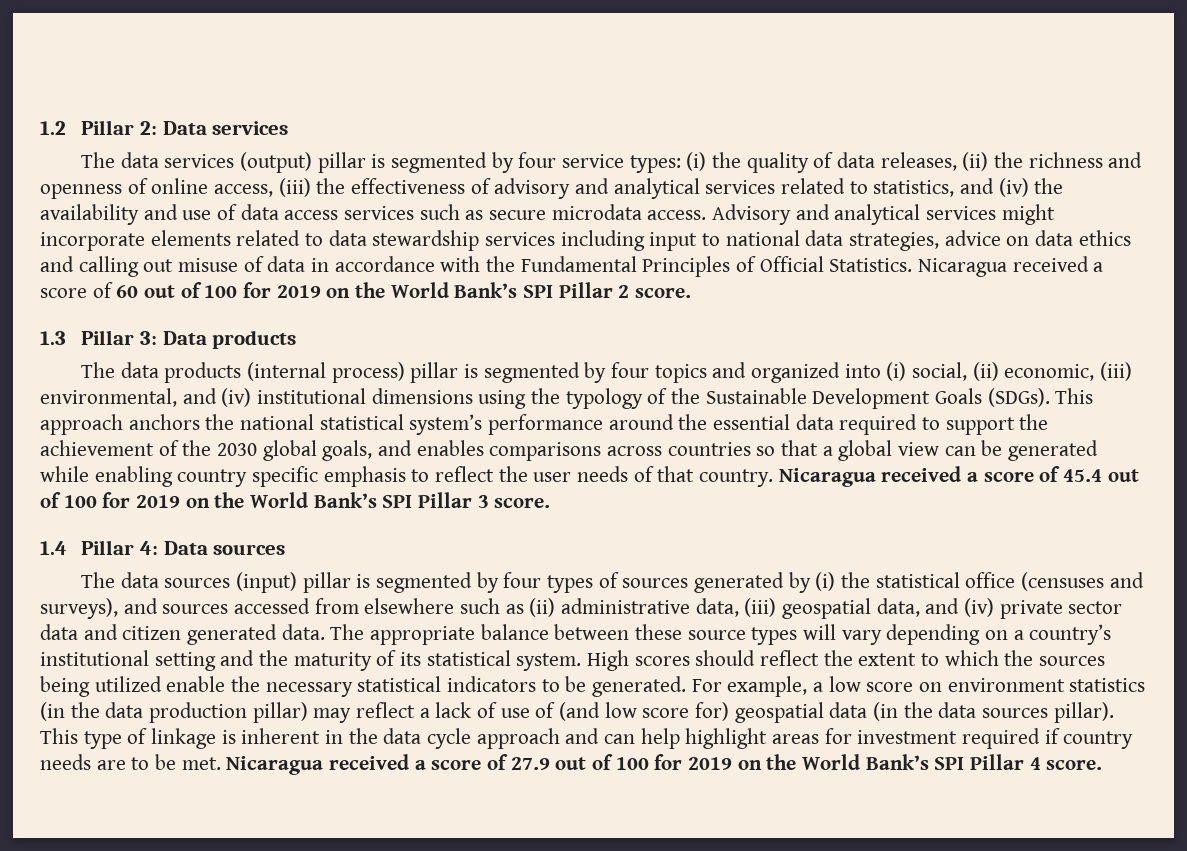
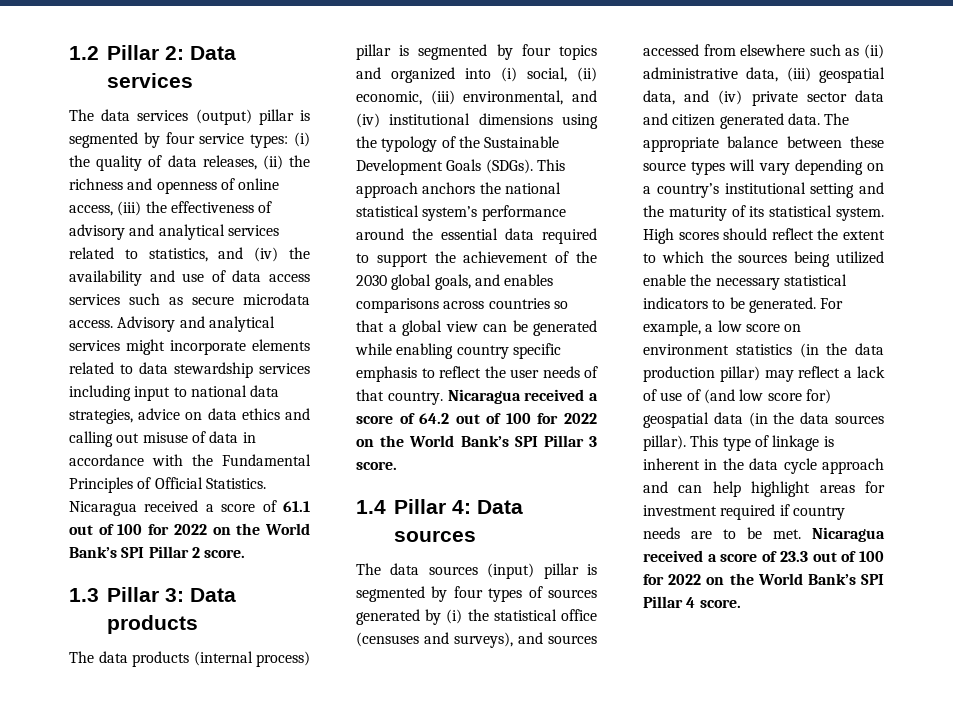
[116,282,321,298] 60 out of 100 for 2019 -> [283,501,310,512] [69,524,207,535] 61.1 out of 100 for 2022
[1063,469,1139,482] [40,492,181,508] 45.4 out of 100 for 2019 -> [419,413,597,424] 64.2 out of 100 for 2022
[510,754,733,770] 27.9 out of 100 for 2019 -> [779,551,884,562] [643,574,702,585] 23.3 out of 100 for 2022

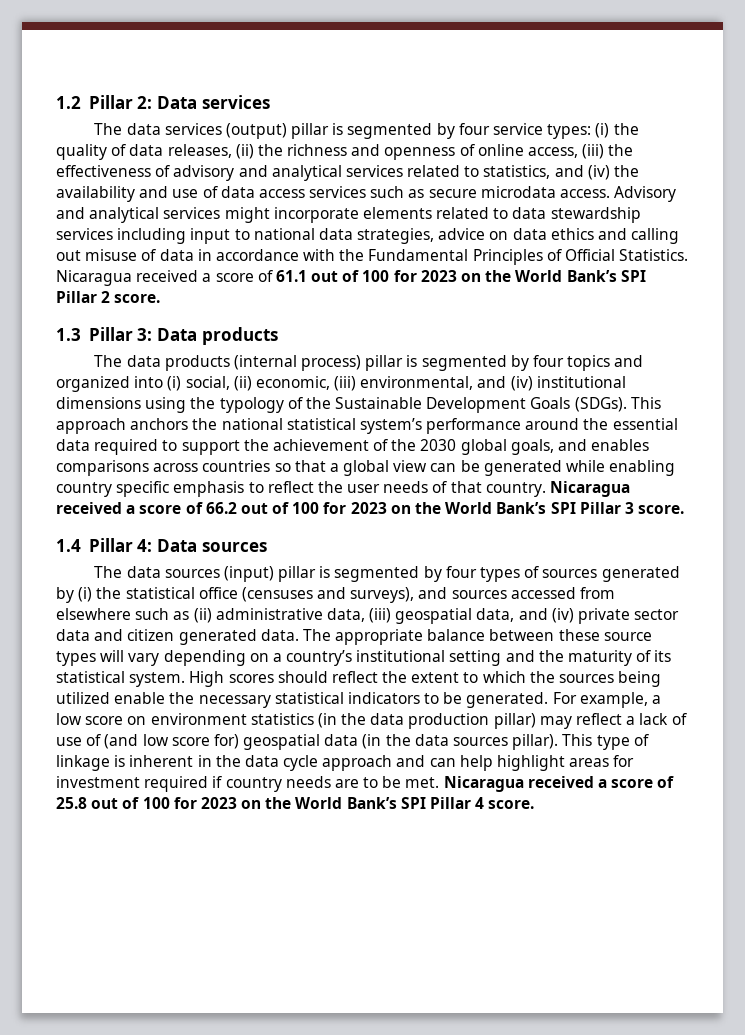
[173,524,207,535] 2022 -> [420,270,457,282] 2023
[419,413,597,424] 64.2 out of 100 for 2022 -> [205,502,387,514] 66.2 out of 100 for 2023
[779,551,884,562] [643,574,702,585] 23.3 out of 100 for 2022 -> [56,797,237,809] 25.8 out of 100 for 2023

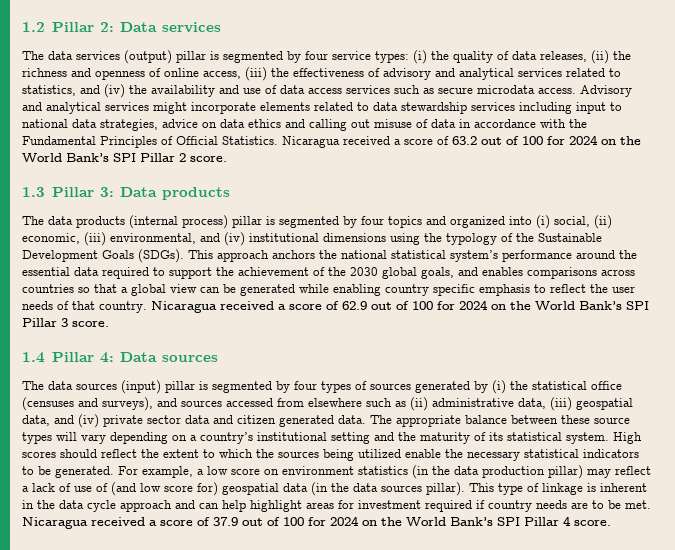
[275,270,457,282] 61.1 out of 100 for 2023 -> [452,135,598,145] 63.2 out of 100 for 2024
[205,502,387,514] 66.2 out of 100 for 2023 -> [342,300,488,310] 62.9 out of 100 for 2024
[56,797,237,809] 25.8 out of 100 for 2023 -> [213,516,359,526] 37.9 out of 100 for 2024

